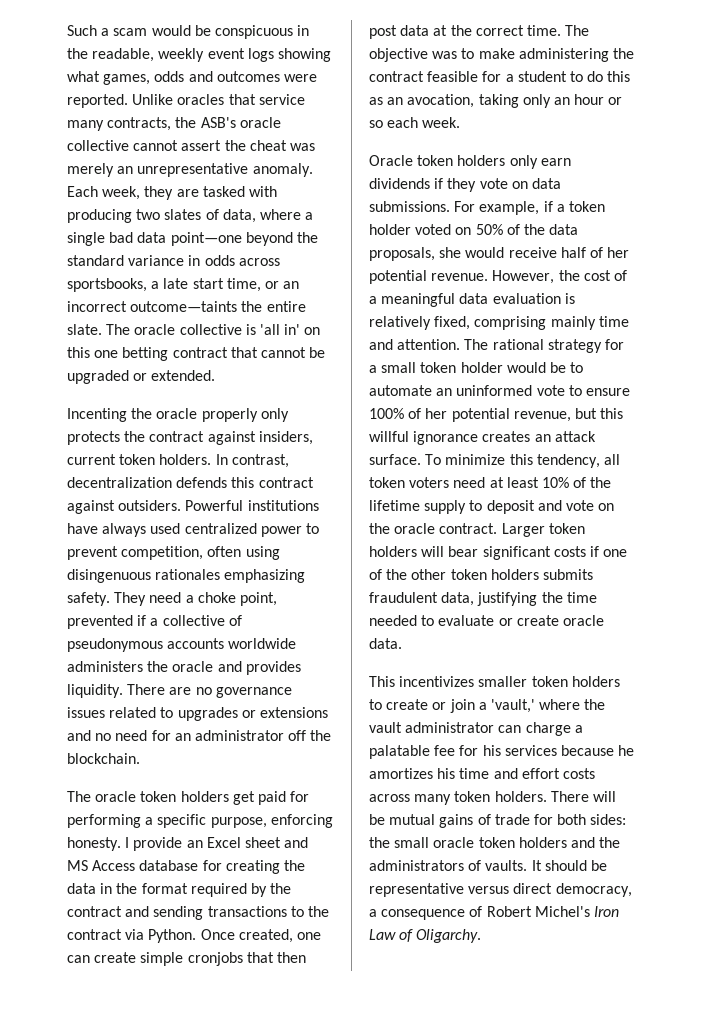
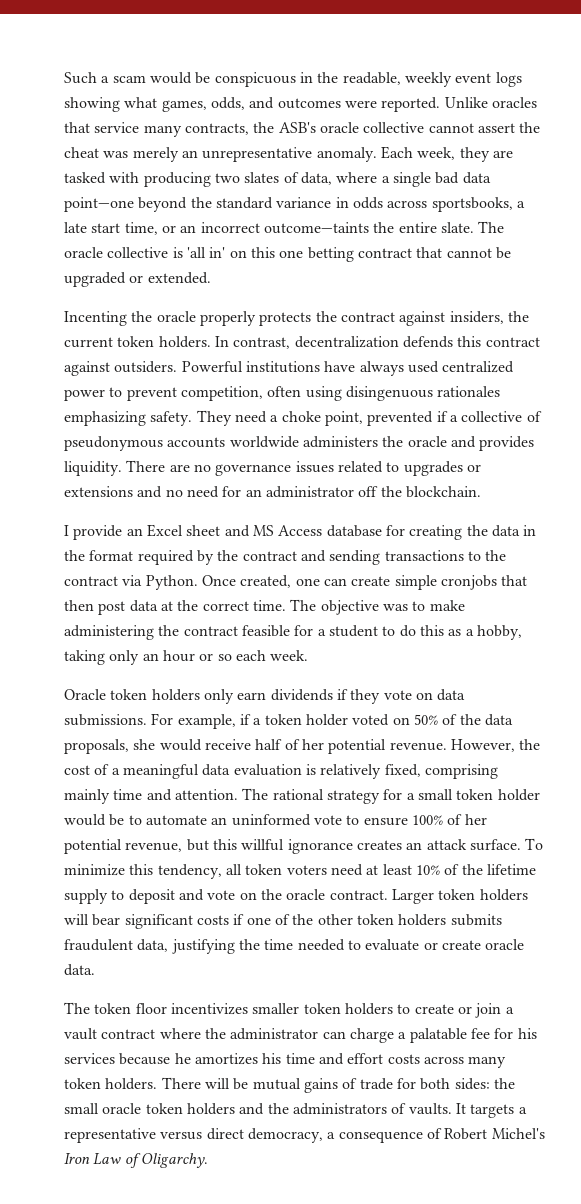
[154,71,185,82] odds -> [210,97,245,110] odds,
[260,408,289,422] only -> (256, 318) none
(313, 438) none -> [507,311,529,322] the
[67,791,310,805] [67,814,333,828] [67,837,121,851] The oracle token holders get paid for performing a specific purpose, enforcing honesty. -> (481, 492) none
[387,94,475,108] an avocation, -> [465,625,522,640] a hobby,
[369,676,395,687] This -> [64,1002,167,1014] The token floor
[490,699,535,713] 'vault,' -> [64,1028,156,1040] vault contract
[369,722,402,733] vault -> (226, 1033) none
[544,860,607,871] should be -> [470,1104,527,1118] targets a

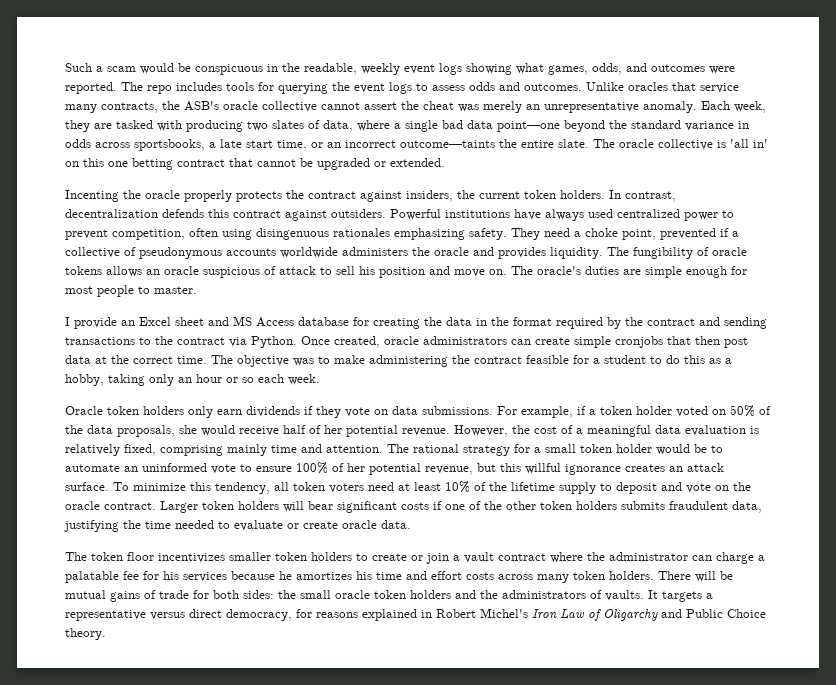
(441, 104) none -> [121,82,582,94] The repo includes tools for querying the event logs to assess odds and outcomes.
[126,460,481,476] [64,486,481,498] There are no governance issues related to upgrades or extensions and no need for an administrator off the blockchain. -> [607,247,747,259] [65,266,747,278] [65,285,197,297] The fungibility of oracle tokens allows an oracle suspicious of attack to sell his position and move on. The oracle's duties are simple enough for most people to master.
[295,578,320,586] one -> [384,336,507,345] oracle administrators
[327,1128,442,1143] a consequence of -> [296,609,432,621] for reasons explained in
[140,1153,208,1168] Oligarchy. -> [603,609,766,621] [65,628,106,640] Oligarchy and Public Choice theory.

